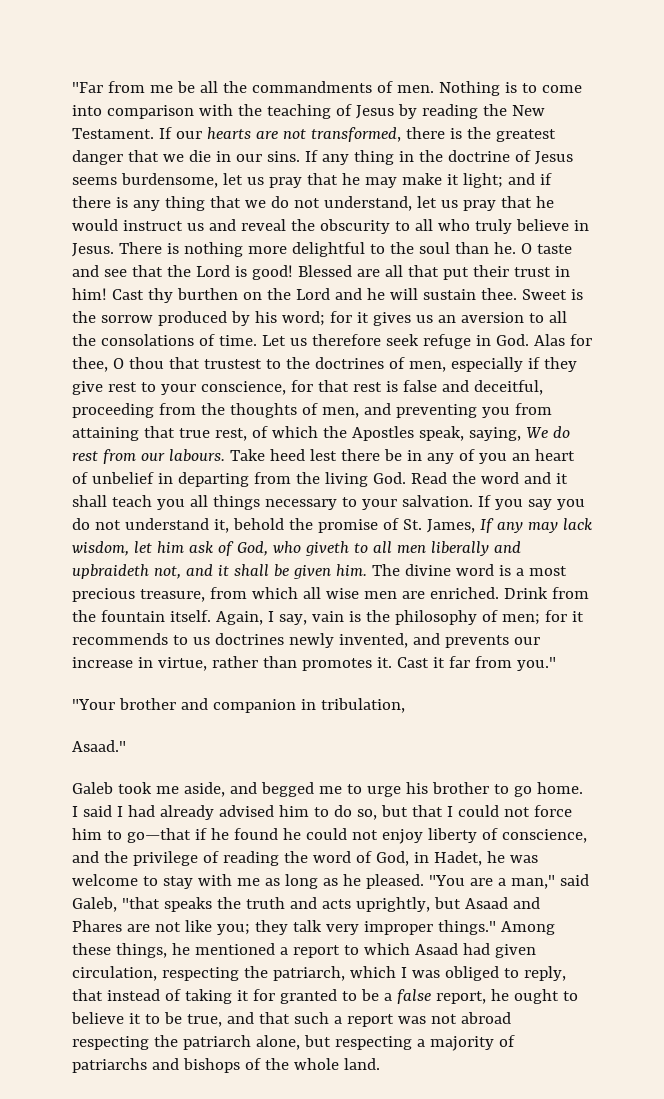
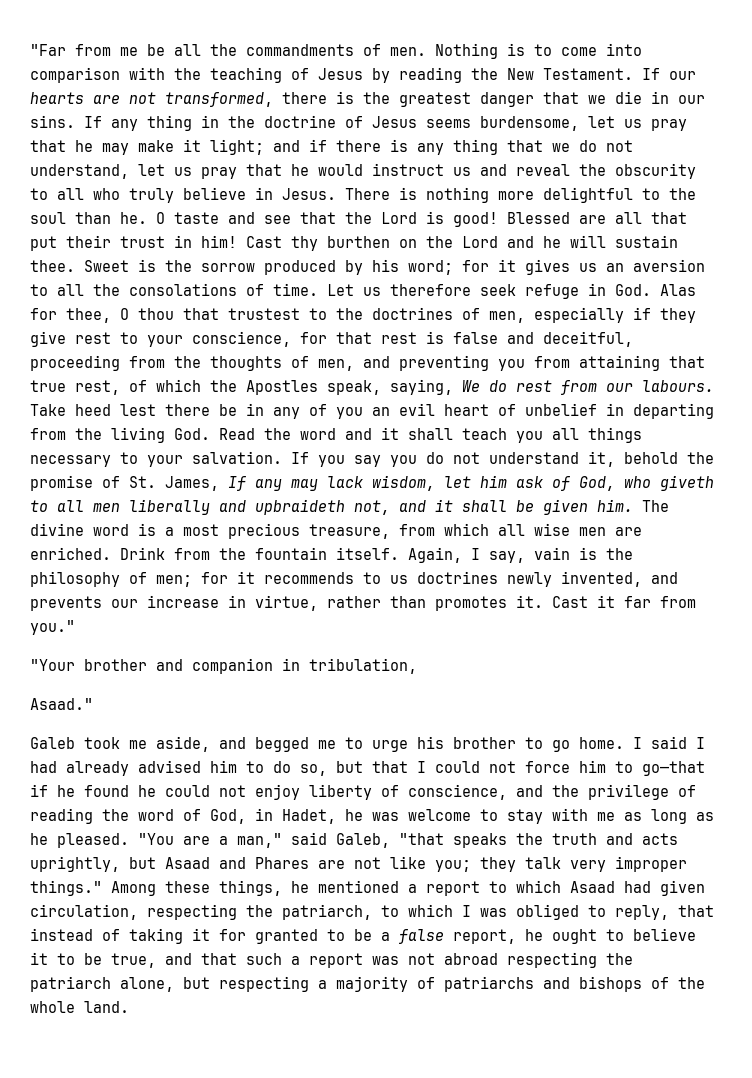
(530, 457) none -> [399,403,435,416] evil
(345, 973) none -> [381,905,399,917] to

